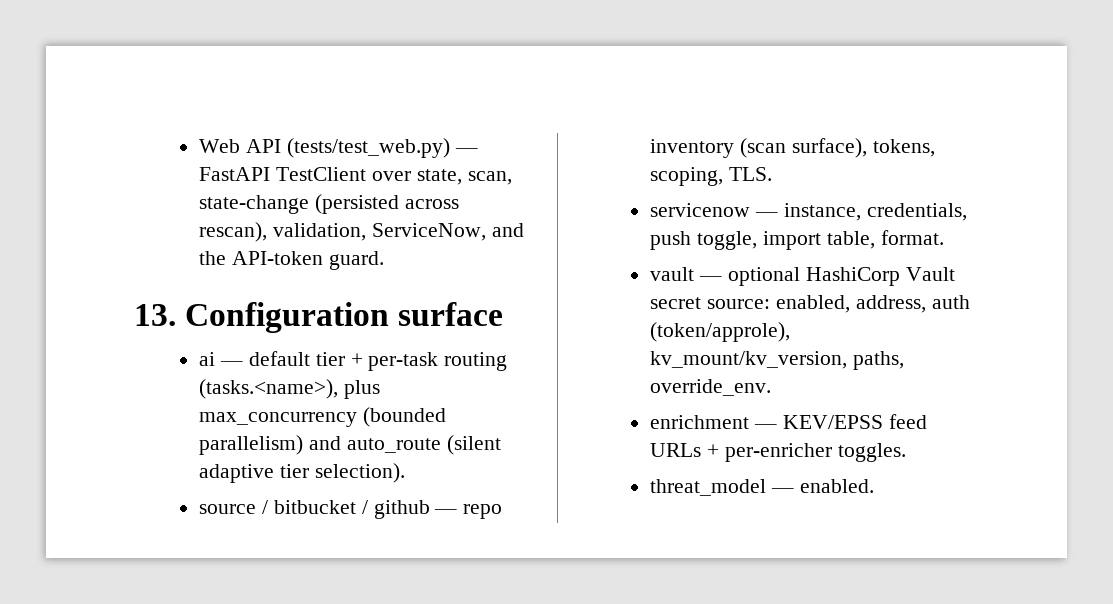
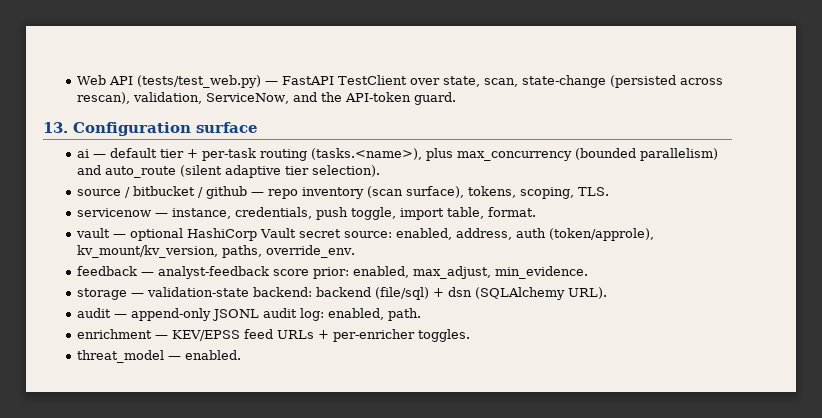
(772, 387) none -> [77,266,589,279] [77,287,608,300] [77,308,422,321] // feedback — analyst-feedback score prior: enabled, max_adjust, min_evidence. // storage — validation-state backend: backend (file/sql) + dsn (SQLAlchemy URL). // audit — append-only JSONL audit log: enabled, path.

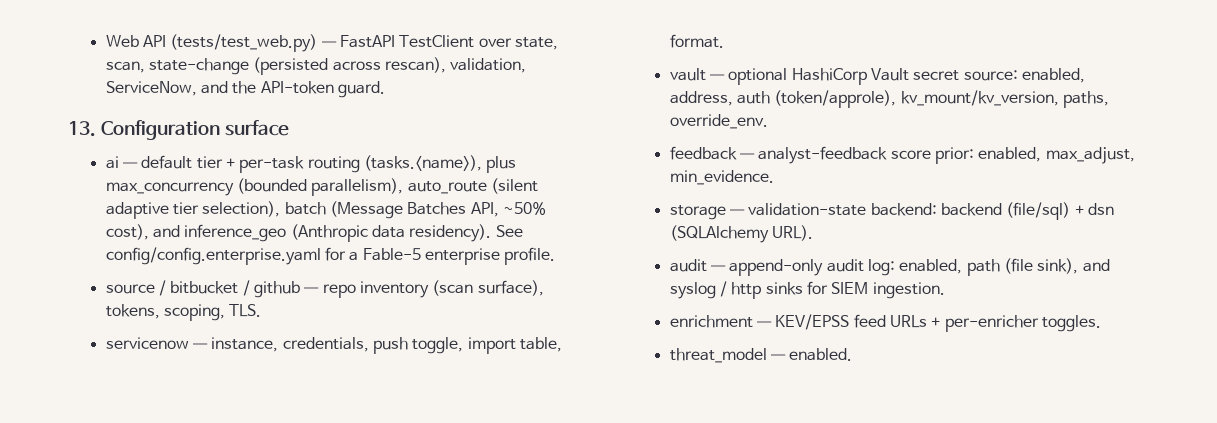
[640,148,719,161] [77,165,102,175] parallelism) and -> [311,178,404,196] parallelism),
[312,165,381,177] selection). -> [202,201,546,219] [105,224,523,242] [105,247,556,265] selection), batch (Message Batches API, ~50% cost), and inference_geo (Anthropic data residency). See config/config.enterprise.yaml for a Fable-5 enterprise profile.
[212,309,260,321] JSONL -> (824, 267) none
[388,308,422,321] path. -> [966,258,1110,276] [669,281,945,299] path (file sink), and syslog / http sinks for SIEM ingestion.

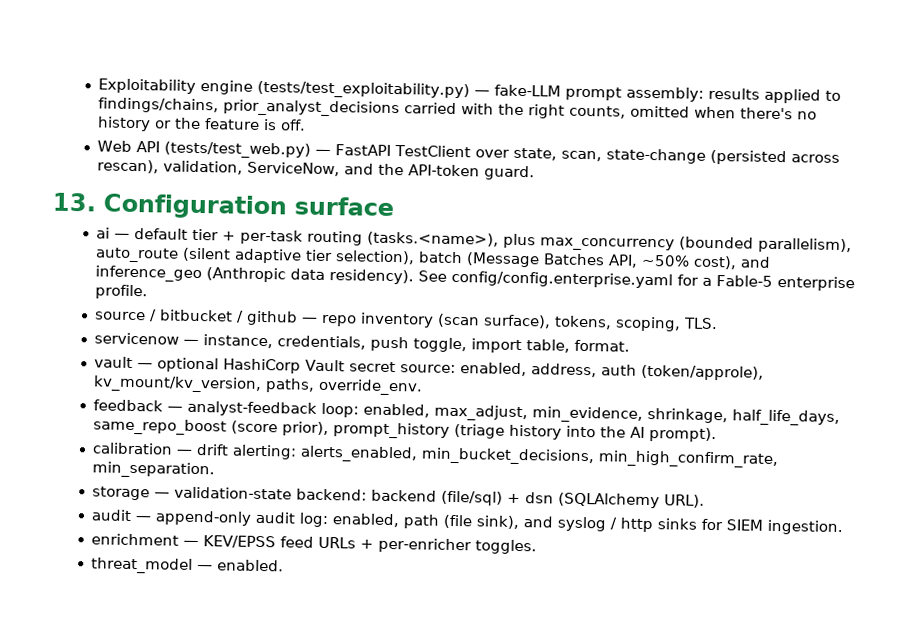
(105, 41) none -> [98,78,842,104] [98,97,818,120] [97,116,307,132] Exploitability engine (tests/test_exploitability.py) — fake-LLM prompt assembly: results applied to findings/chains, prior_analyst_decisions carried with the right counts, omitted when there's no history or the feature is off. //
[890,147,1135,164] [669,170,774,185] score prior: enabled, max_adjust, min_evidence. -> [321,402,841,426] [93,418,718,443] [92,442,780,469] [92,461,216,479] loop: enabled, max_adjust, min_evidence, shrinkage, half_life_days, same_repo_boost (score prior), prompt_history (triage history into the AI prompt). // calibration — drift alerting: alerts_enabled, min_bucket_decisions, min_high_confirm_rate, min_separation.

